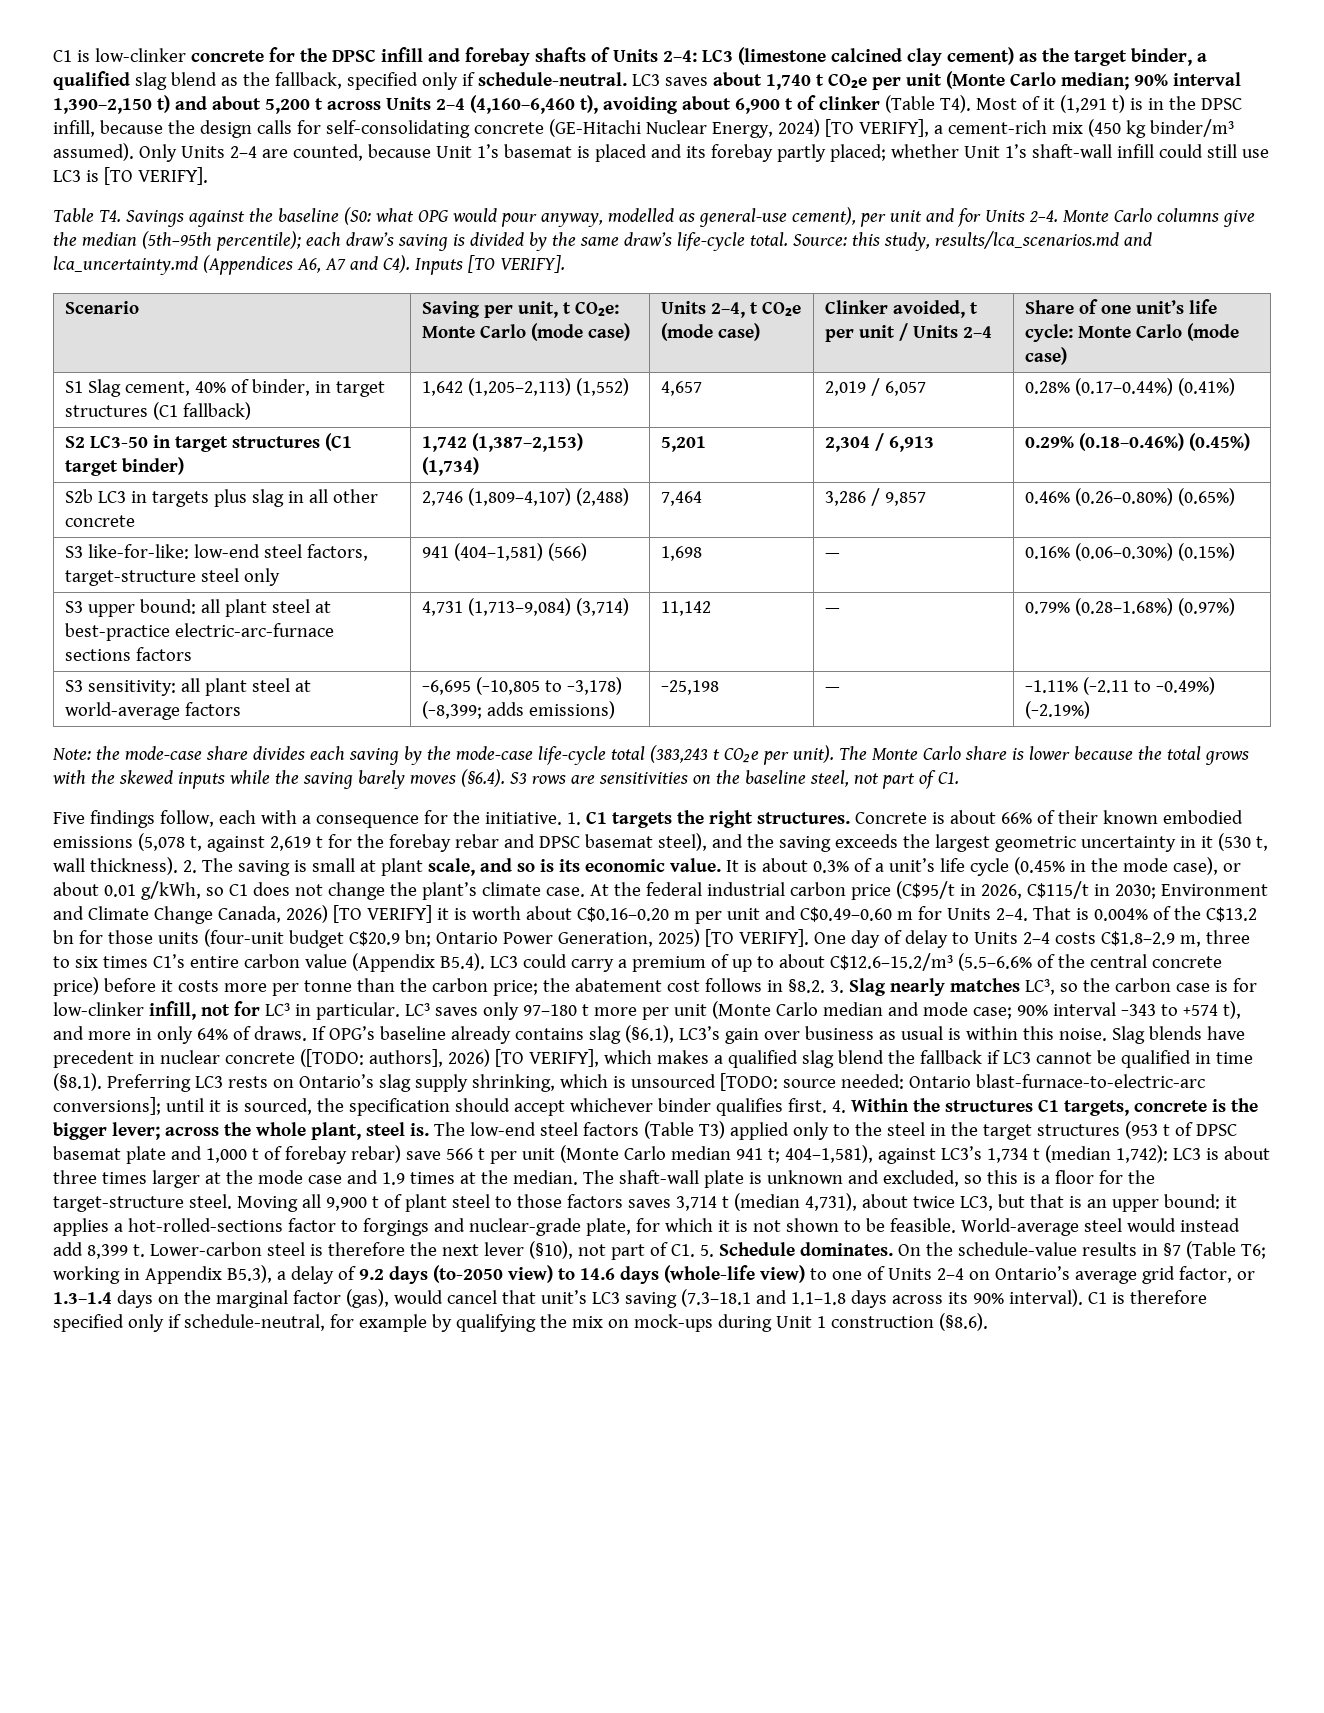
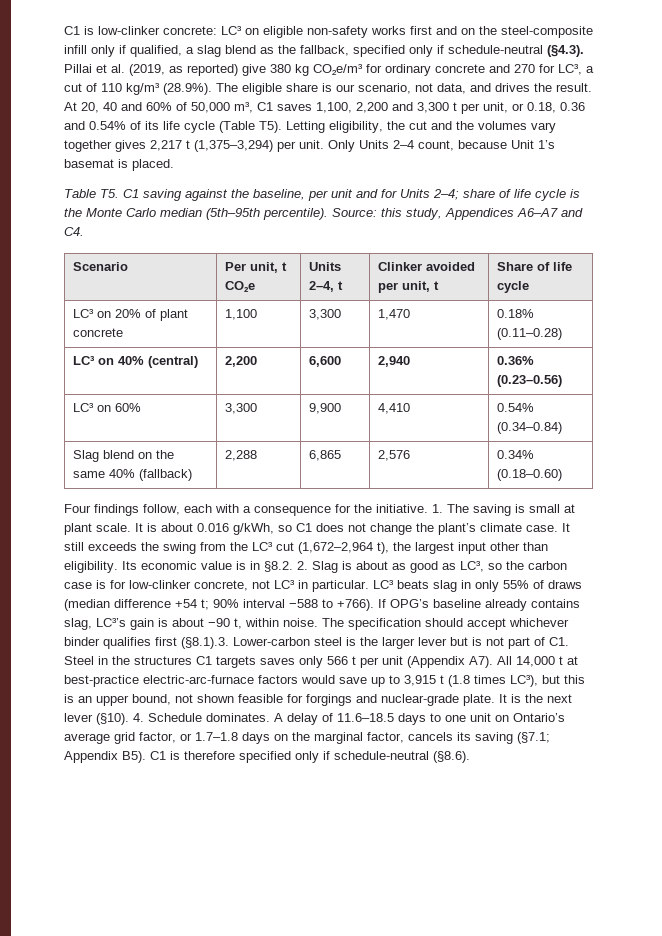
[190,47,1207,66] [53,71,130,90] concrete for the DPSC infill and forebay shafts of Units 2–4: LC3 (limestone calcined clay cement) as the target binder, a qualified -> [163,26,593,38] [64,45,194,57] concrete: LC³ on eligible non-safety works first and on the steel-composite infill only if qualified, a
[477,71,1241,90] [53,95,1242,114] [53,119,1234,138] [53,143,134,161] schedule-neutral. LC3 saves about 1,740 t CO₂e per unit (Monte Carlo median; 90% interval 1,390–2,150 t) and about 5,200 t across Units 2–4 (4,160–6,460 t), avoiding about 6,900 t of clinker (Table T4). Most of it (1,291 t) is in the DPSC infill, because the design calls for self-consolidating concrete (GE-Hitachi Nuclear Energy, 2024) [TO VERIFY], a cement-rich mix (450 kg binder/m³ assumed). -> [448,45,584,57] [64,64,594,76] [64,83,592,95] [64,102,585,114] [64,121,556,133] [64,140,324,152] schedule-neutral (§4.3). Pillai et al. (2019, as reported) give 380 kg CO₂e/m³ for ordinary concrete and 270 for LC³, a cut of 110 kg/m³ (28.9%). The eligible share is our scenario, not data, and drives the result. At 20, 40 and 60% of 50,000 m³, C1 saves 1,100, 2,200 and 3,300 t per unit, or 0.18, 0.36 and 0.54% of its life cycle (Table T5). Letting eligibility, the cut and the volumes vary together gives 2,217 t (1,375–3,294) per unit.
[261,144,363,161] are counted, -> [418,140,454,151] count,
[594,144,1269,162] [53,167,208,185] [53,207,856,227] placed and its forebay partly placed; whether Unit 1’s shaft-wall infill could still use LC3 is [TO VERIFY]. // Table T4. Savings against the baseline (S0: what OPG would pour anyway, modelled as general-use cement), -> [132,159,174,171] [64,189,305,201] placed. // Table T5. C1 saving against the baseline,
[1028,208,1255,227] [53,231,1152,251] [53,255,565,275] [65,301,140,314] [422,301,620,318] [422,323,631,341] [661,301,802,318] [661,323,761,341] [825,300,979,318] [825,323,993,342] [1025,299,1218,314] [1025,323,1240,342] [1025,347,1068,365] [65,379,386,397] [65,402,252,420] [422,378,630,396] [661,381,703,396] [825,378,927,396] [1025,378,1236,396] [65,433,353,452] [65,457,185,476] [422,433,584,452] [422,457,480,476] [661,436,707,452] [825,433,935,452] [1025,433,1251,451] [65,489,379,507] [65,515,136,527] [422,488,630,506] [661,491,703,506] [825,488,927,506] [1025,488,1236,506] [65,544,369,561] [65,568,281,586] [422,543,588,561] [661,546,703,561] [825,553,841,558] [1025,543,1236,561] [65,599,332,617] [65,623,335,641] [65,647,193,661] [422,598,630,616] [661,601,712,616] [825,608,841,613] [1025,598,1236,616] [65,678,312,696] [65,702,242,720] [422,677,623,695] [422,701,616,719] [661,680,720,695] [825,687,841,692] [1025,677,1216,695] [1025,701,1091,719] [52,745,1249,765] [52,769,959,789] [53,812,85,824] 2–4. Monte Carlo columns give the median (5th–95th percentile); each draw’s saving is divided by the same draw’s life-cycle total. Source: this study, results/lca_scenarios.md and lca_uncertainty.md (Appendices A6, A7 and C4). Inputs [TO VERIFY]. // Scenario | Saving per unit, t CO₂e: Monte Carlo (mode case) | Units 2–4, t CO₂e (mode case) | Clinker avoided, t per unit / Units 2–4 | Share of one unit’s life cycle: Monte Carlo (mode case) // S1 Slag cement, 40% of binder, in target structures (C1 fallback) | 1,642 (1,205–2,113) (1,552) | 4,657 | 2,019 / 6,057 | 0.28% (0.17–0.44%) (0.41%) // S2 LC3-50 in target structures (C1 target binder) | 1,742 (1,387–2,153) (1,734) | 5,201 | 2,304 / 6,913 | 0.29% (0.18–0.46%) (0.45%) // S2b LC3 in targets plus slag in all other concrete | 2,746 (1,809–4,107) (2,488) | 7,464 | 3,286 / 9,857 | 0.46% (0.26–0.80%) (0.65%) // S3 like-for-like: low-end steel factors, target-structure steel only | 941 (404–1,581) (566) | 1,698 | — | 0.16% (0.06–0.30%) (0.15%) // S3 upper bound: all plant steel at best-practice electric-arc-furnace sections factors | 4,731 (1,713–9,084) (3,714) | 11,142 | — | 0.79% (0.28–1.68%) (0.97%) // S3 sensitivity: all plant steel at world-average factors | −6,695 (−10,805 to −3,178) (−8,399; adds emissions) | −25,198 | — | −1.11% (−2.11 to −0.49%) (−2.19%) // Note: the mode-case share divides each saving by the mode-case life-cycle total (383,243 t CO₂e per unit). The Monte Carlo share is lower because the total grows with the skewed inputs while the saving barely moves (§6.4). S3 rows are sensitivities on the baseline steel, not part of C1. // Five -> [433,189,580,201] [64,208,583,220] [64,227,84,236] [72,262,128,271] [224,262,287,273] [224,281,255,292] [308,262,341,271] [308,281,343,292] [377,262,475,271] [377,281,439,293] [496,262,572,271] [496,281,529,293] [72,309,188,321] [72,328,123,337] [224,309,257,320] [308,309,341,320] [377,309,410,320] [496,309,534,318] [496,328,562,340] [72,356,198,368] [224,356,257,367] [308,356,341,367] [377,356,410,367] [496,356,534,365] [496,375,562,387] [72,403,141,412] [224,403,257,414] [308,403,341,414] [377,403,410,414] [496,403,534,412] [496,422,562,434] [72,450,174,462] [72,469,192,481] [224,450,257,461] [308,450,341,461] [377,450,410,461] [496,450,534,459] [496,469,562,481] [64,504,91,513] 2–4; share of life cycle is the Monte Carlo median (5th–95th percentile). Source: this study, Appendices A6–A7 and C4. // Scenario | Per unit, t CO₂e | Units 2–4, t | Clinker avoided per unit, t | Share of life cycle // LC³ on 20% of plant concrete | 1,100 | 3,300 | 1,470 | 0.18% (0.11–0.28) // LC³ on 40% (central) | 2,200 | 6,600 | 2,940 | 0.36% (0.23–0.56) // LC³ on 60% | 3,300 | 9,900 | 4,410 | 0.54% (0.34–0.84) // Slag blend on the same 40% (fallback) | 2,288 | 6,865 | 2,576 | 0.34% (0.18–0.60) // Four
[585,810,1243,828] [53,833,1268,852] [53,857,197,875] C1 targets the right structures. Concrete is about 66% of their known embodied emissions (5,078 t, against 2,619 t for the forebay rebar and DPSC basemat steel), and the saving exceeds the largest geometric uncertainty in it (530 t, wall thickness). 2. -> (443, 508) none
[427,857,1241,876] [53,882,136,897] scale, and so is its economic value. It is about 0.3% of a unit’s life cycle (0.45% in the mode case), or about 0.01 -> [96,523,229,532] scale. It is about 0.016
[589,881,1268,900] [53,905,1257,924] [53,929,1250,948] [53,953,1222,972] [53,977,1020,996] At the federal industrial carbon price (C$95/t in 2026, C$115/t in 2030; Environment and Climate Change Canada, 2026) [TO VERIFY] it is worth about C$0.16–0.20 m per unit and C$0.49–0.60 m for Units 2–4. That is 0.004% of the C$13.2 bn for those units (four-unit budget C$20.9 bn; Ontario Power Generation, 2025) [TO VERIFY]. One day of delay to Units 2–4 costs C$1.8–2.9 m, three to six times C1’s entire carbon value (Appendix B5.4). LC3 could carry a premium of up to about C$12.6–15.2/m³ (5.5–6.6% of the central concrete price) before it costs more per tonne than the carbon price; the abatement cost follows in §8.2. 3. Slag nearly matches -> [562,523,570,532] [64,542,548,554] [64,561,456,573] It still exceeds the swing from the LC³ cut (1,672–2,964 t), the largest input other than eligibility. Its economic value is in §8.2. 2. Slag is about as good as
[148,1001,260,1020] infill, not for -> [194,580,270,591] concrete, not
[434,1001,1241,1020] [53,1026,307,1044] saves only 97–180 t more per unit (Monte Carlo median and mode case; 90% interval −343 to +574 t), and more in only 64% of draws. -> [397,580,582,592] [64,599,374,611] beats slag in only 55% of draws (median difference +54 t; 90% interval −588 to +766).
[588,1025,1245,1044] [53,1049,1253,1068] [53,1073,1205,1092] [53,1097,344,1115] slag (§6.1), LC3’s gain over business as usual is within this noise. Slag blends have precedent in nuclear concrete ([TODO: authors], 2026) [TO VERIFY], which makes a qualified slag blend the fallback if LC3 cannot be qualified in time (§8.1). Preferring LC3 rests on Ontario’s slag supply shrinking, which is unsourced [TODO: source needed: Ontario blast-furnace-to-electric-arc conversions]; until it is sourced, the -> [64,618,344,630] slag, LC³’s gain is about −90 t, within noise. The
[787,1098,1258,1116] [53,1121,1237,1140] [53,1145,1270,1164] [53,1170,1155,1188] [53,1193,1237,1212] [53,1218,1240,1236] [53,1241,1266,1260] [53,1265,964,1284] first. 4. Within the structures C1 targets, concrete is the bigger lever; across the whole plant, steel is. The low-end steel factors (Table T3) applied only to the steel in the target structures (953 t of DPSC basemat plate and 1,000 t of forebay rebar) save 566 t per unit (Monte Carlo median 941 t; 404–1,581), against LC3’s 1,734 t (median 1,742): LC3 is about three times larger at the mode case and 1.9 times at the median. The shaft-wall plate is unknown and excluded, so this is a floor for the target-structure steel. Moving all 9,900 t of plant steel to those factors saves 3,714 t (median 4,731), about twice LC3, but that is an upper bound: it applies a hot-rolled-sections factor to forgings and nuclear-grade plate, for which it is not shown to be feasible. World-average steel would instead add 8,399 t. Lower-carbon steel is therefore the next lever (§10), not part of C1. 5. Schedule dominates. On the schedule-value results in §7 (Table T6; working in Appendix B5.3), a delay of 9.2 days (to-2050 view) to 14.6 days (whole-life view) to one of Units 2–4 -> [155,637,569,649] [64,656,578,668] [64,675,585,687] [64,694,572,706] [64,713,491,725] first (§8.1).3. Lower-carbon steel is the larger lever but is not part of C1. Steel in the structures C1 targets saves only 566 t per unit (Appendix A7). All 14,000 t at best-practice electric-arc-furnace factors would save up to 3,915 t (1.8 times LC³), but this is an upper bound, not shown feasible for forgings and nuclear-grade plate. It is the next lever (§10). 4. Schedule dominates. A delay of 11.6–18.5 days to one unit
[53,1292,112,1304] 1.3–1.4 -> [195,732,238,741] 1.7–1.8
[292,1289,1083,1308] factor (gas), would cancel that unit’s LC3 saving (7.3–18.1 and 1.1–1.8 days across its 90% interval). -> [367,732,550,744] [64,751,146,763] factor, cancels its saving (§7.1; Appendix B5).
[183,1314,934,1332] schedule-neutral, for example by qualifying the mix on mock-ups during Unit 1 construction -> [334,751,429,760] schedule-neutral

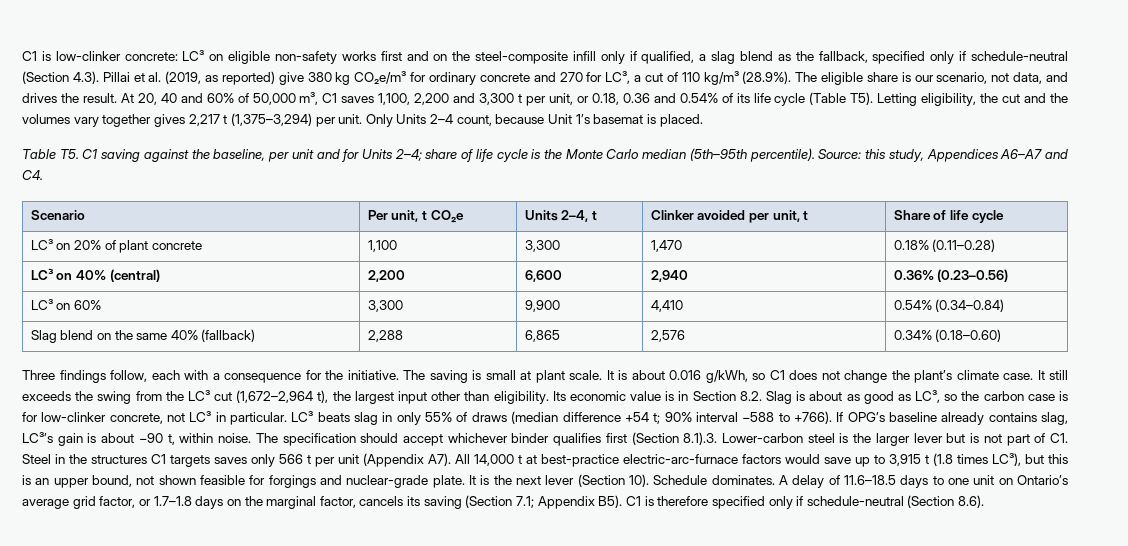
[547,45,584,57] (§4.3). -> [22,71,99,84] (Section 4.3).
[64,504,91,513] Four -> [22,370,55,380] Three
[432,504,443,513] 1. -> (399, 375) none
[264,561,308,572] §8.2. 2. -> [692,391,762,401] Section 8.2.
[181,637,229,649] (§8.1).3. -> [631,432,718,445] (Section 8.1).3.
[96,713,144,725] (§10). 4. -> [577,474,650,487] (Section 10).
[517,732,550,744] (§7.1; -> [465,495,535,508] (Section 7.1;
[433,751,470,763] (§8.6). -> [907,495,985,508] (Section 8.6).

